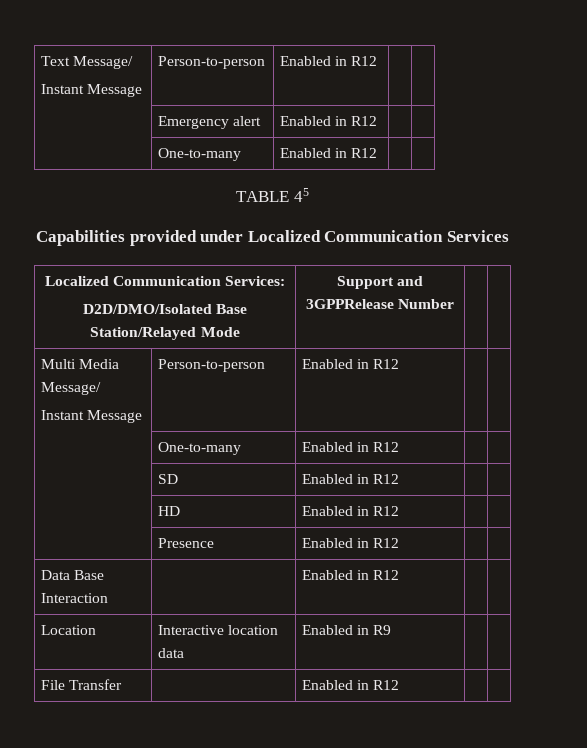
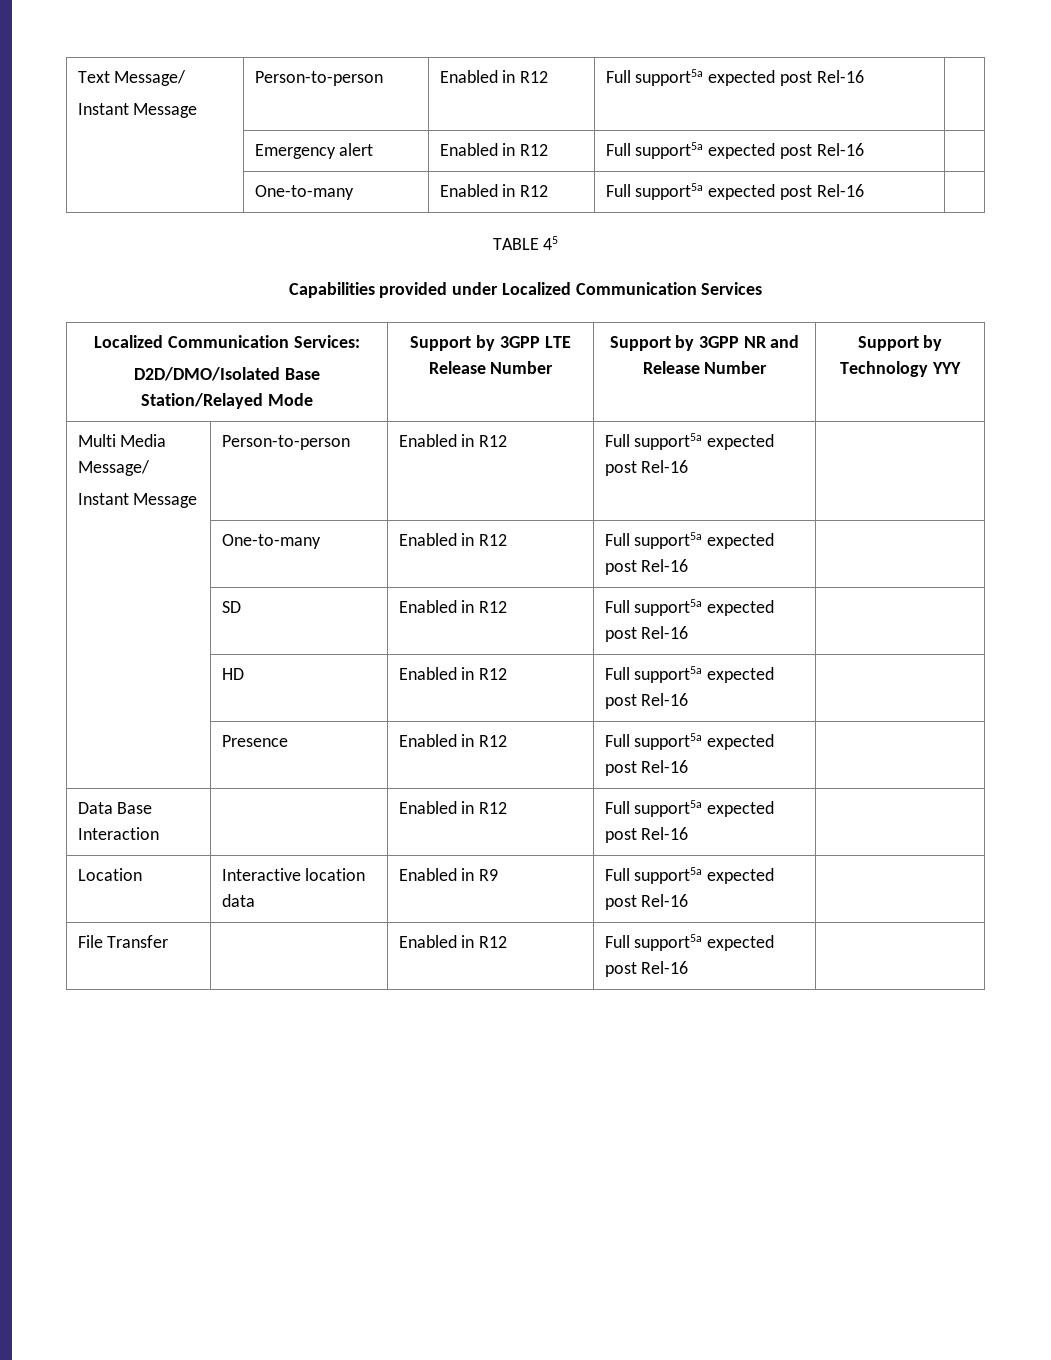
(378, 61) none -> [605,69,864,86] Full support5a expected post Rel-16
[158,148,242,161] [280,148,378,158] | // | One-to-many | Enabled in R12 | -> [605,142,864,159] [254,185,354,200] [439,184,549,197] [605,183,864,200] Full support5a expected post Rel-16 | // | One-to-many | Enabled in R12 | Full support5a expected post Rel-16
[397,276,424,286] [305,299,455,309] and 3GPPRelease Number | | -> [476,335,571,351] [428,361,554,374] [609,335,800,351] [642,361,768,374] [857,335,943,351] [840,361,961,377] by 3GPP LTE Release Number | Support by 3GPP NR and Release Number | Support by Technology YYY
[158,442,242,455] [302,442,400,452] | // | One-to-many | Enabled in R12 | -> [604,433,775,450] [604,460,689,476] [221,534,321,549] [398,533,508,546] [604,532,775,549] [604,559,689,575] Full support5a expected post Rel-16 | // | One-to-many | Enabled in R12 | Full support5a expected post Rel-16
(400, 479) none -> [604,599,775,616] [604,626,689,642] Full support5a expected post Rel-16
(400, 511) none -> [604,666,775,683] [604,693,689,709] Full support5a expected post Rel-16
(400, 543) none -> [604,733,775,750] [604,760,689,776] Full support5a expected post Rel-16
(400, 575) none -> [604,800,775,817] [604,827,689,843] Full support5a expected post Rel-16
(392, 630) none -> [604,867,775,884] [604,894,689,910] Full support5a expected post Rel-16
(400, 685) none -> [604,934,775,951] [604,961,689,977] Full support5a expected post Rel-16

